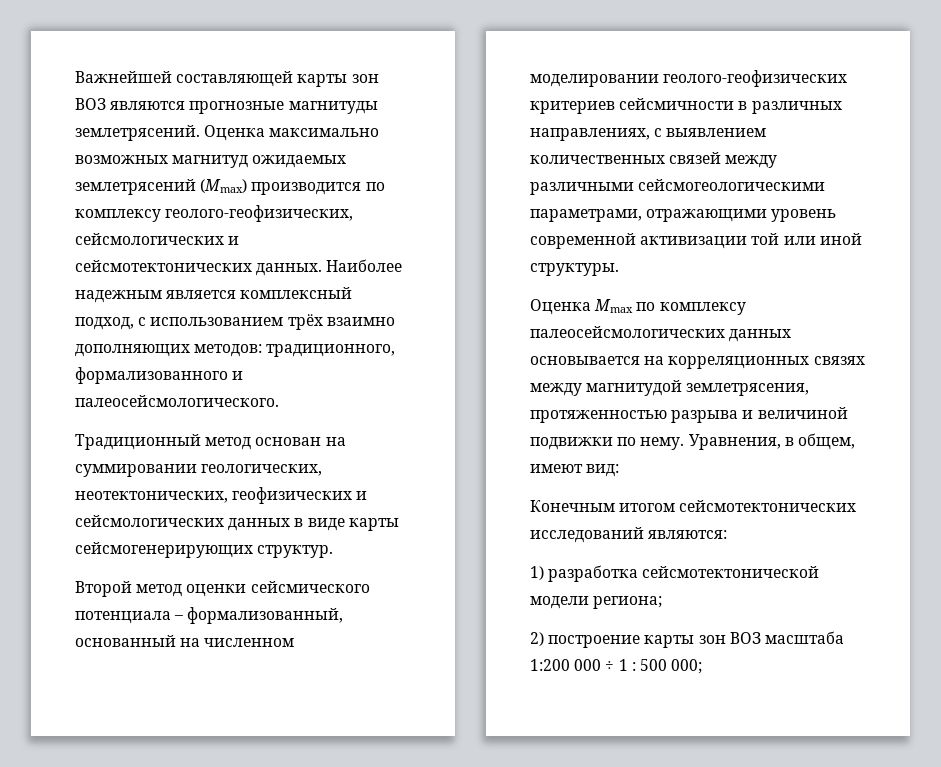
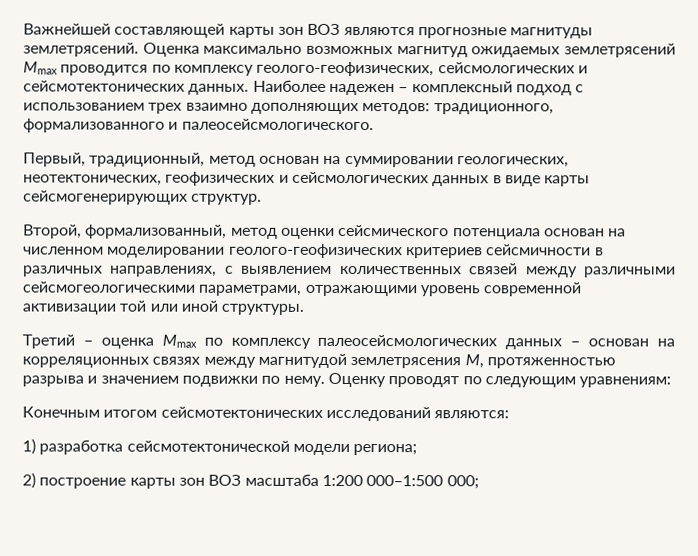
[200,179,362,195] (Мmax) производится -> [23,61,149,76] Мmax проводится
[75,287,353,303] [75,317,134,330] надежным является комплексный подход, -> [328,81,572,96] надежен – комплексный подход
[287,314,323,330] трёх -> [148,102,183,114] трех
[75,434,201,450] Традиционный -> [23,152,206,167] Первый, традиционный,
[75,581,132,597] Второй -> [23,224,228,239] Второй, формализованный,
[174,607,344,624] [75,635,176,647] – формализованный, основанный -> [543,228,605,237] основан
[530,299,591,315] Оценка -> [22,334,154,349] Третий – оценка
[530,356,640,365] основывается -> [570,338,650,347] – основан
[686,383,810,396] землетрясения, -> [350,354,484,369] землетрясения М,
[757,407,848,419] величиной -> [100,375,179,384] значением
[688,433,855,450] [530,464,620,477] Уравнения, в общем, имеют вид: -> [327,372,672,388] Оценку проводят по следующим уравнениям:
[574,659,667,671] 000 ÷ 1 : 500 -> [366,475,444,487] 000–1:500

